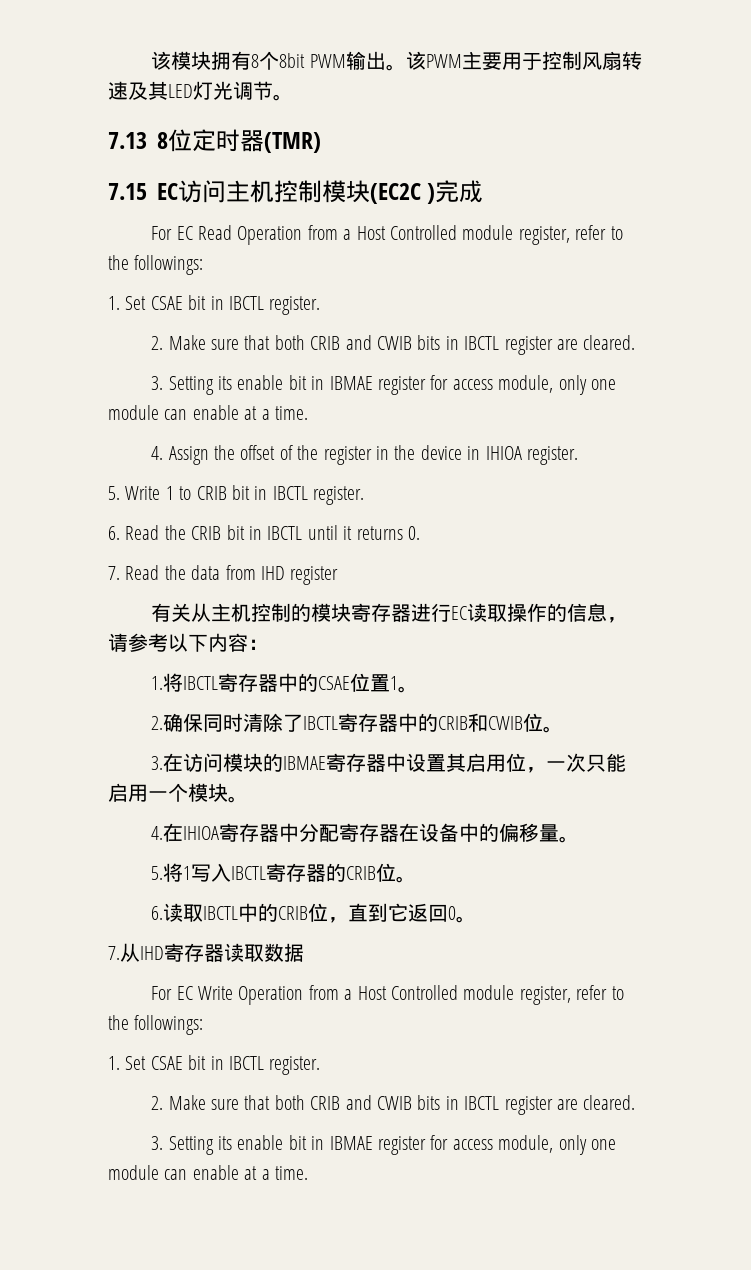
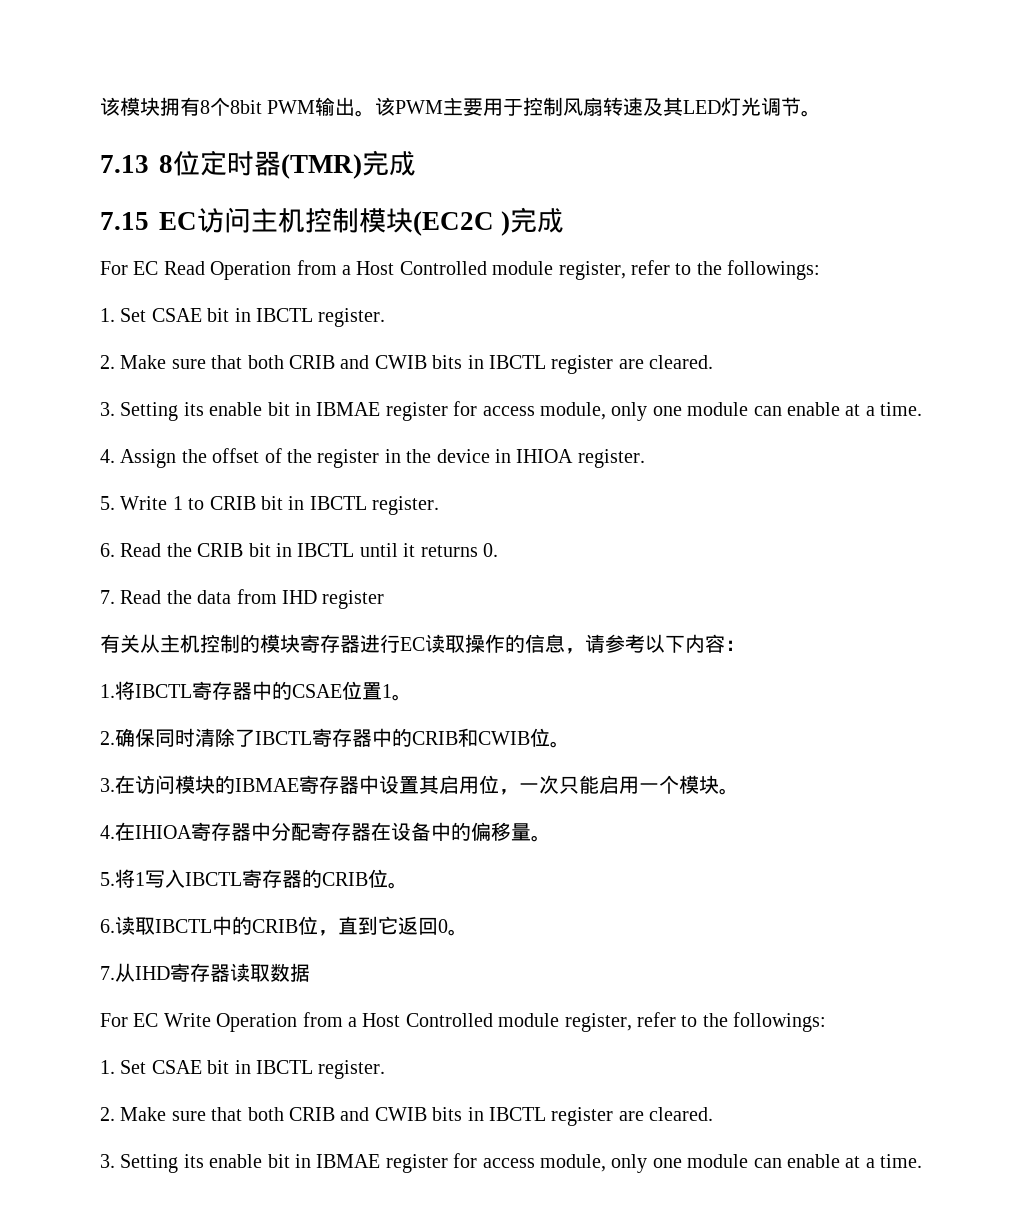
(321, 142) none -> [362,150,416,176] 完成

